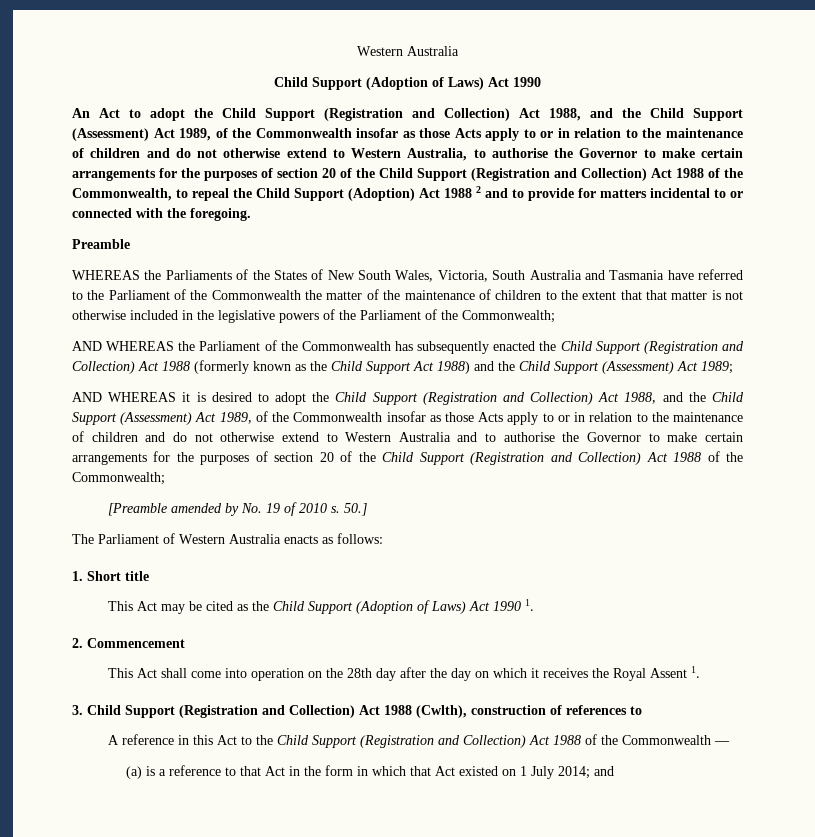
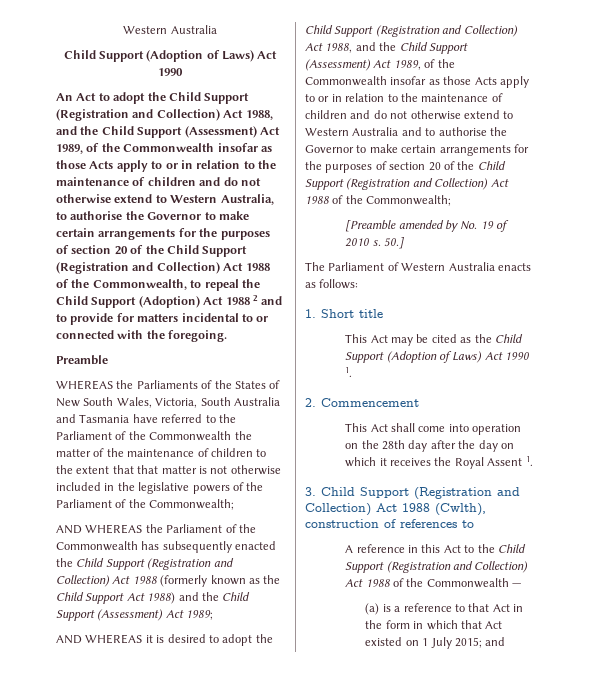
[558,766,591,779] 2014; -> [454,637,482,648] 2015;

